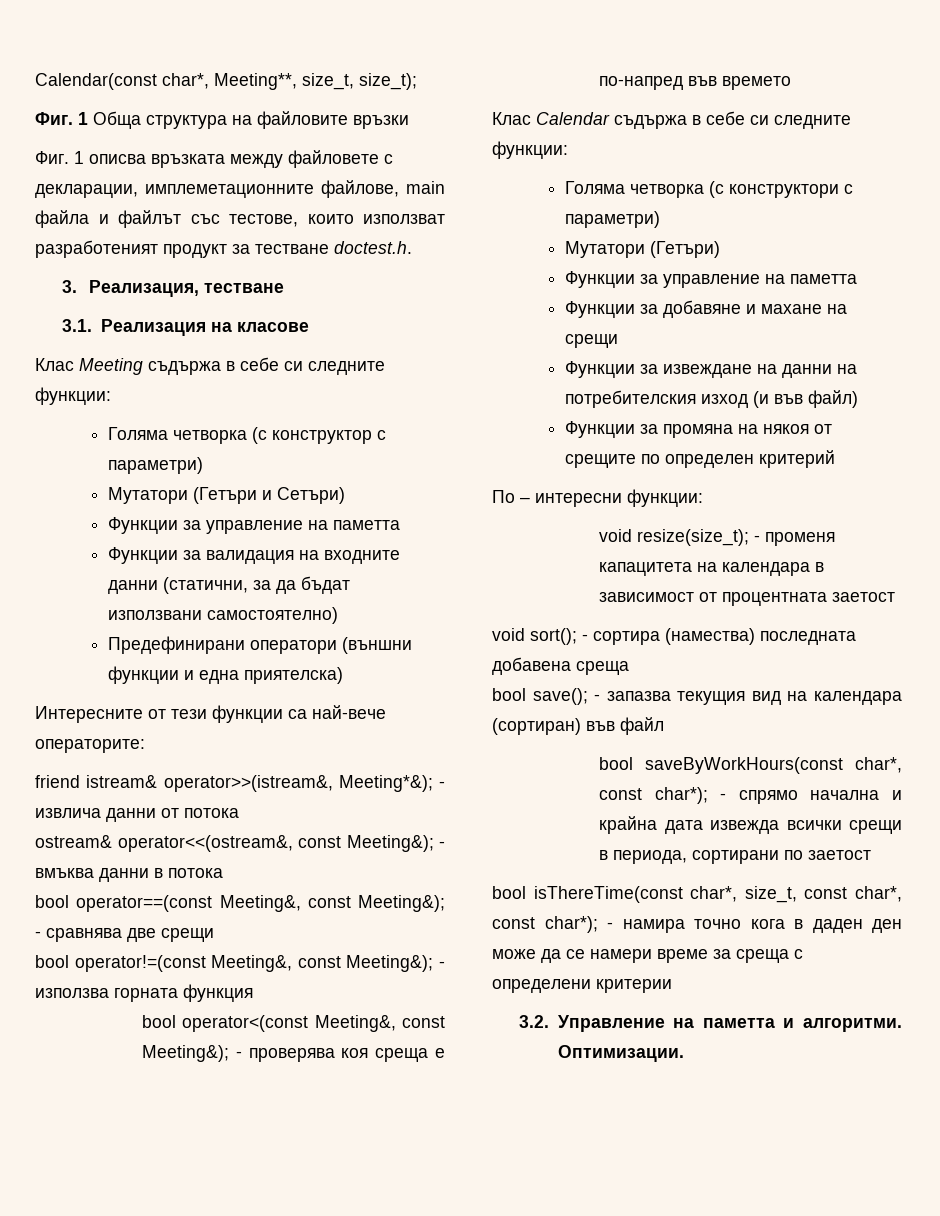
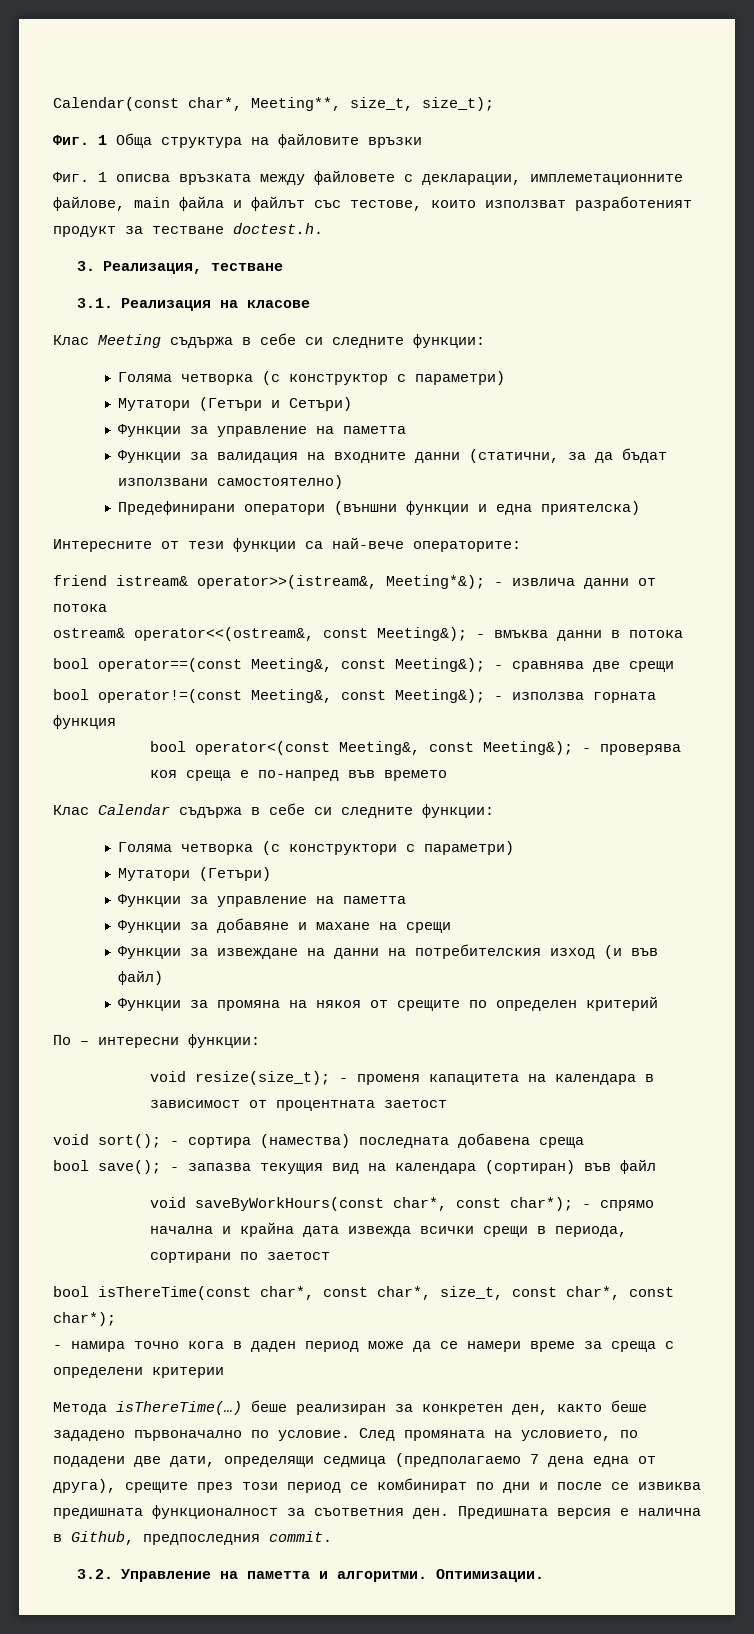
[599,757,634,770] bool -> [150,1197,187,1208] void
(738, 894) none -> [323,1286,431,1300] const char*,
(598, 924) none -> (116, 1319) //
[872,919,902,933] ден -> [305,1341,359,1352] период
(672, 986) none -> [53,1400,647,1415] [53,1428,638,1441] [53,1453,656,1467] [53,1478,701,1493] [53,1505,701,1519] [53,1531,332,1545] // Метода isThereTime(…) беше реализиран за конкретен ден, както беше зададено първоначално по условие. След промяната на условието, по подадени две дати, определящи седмица (предполагаемо 7 дена една от друга), срещите през този период се комбинират по дни и после се извиква предишната функционалност за съответния ден. Предишната версия е налична в Github, предпоследния commit.

